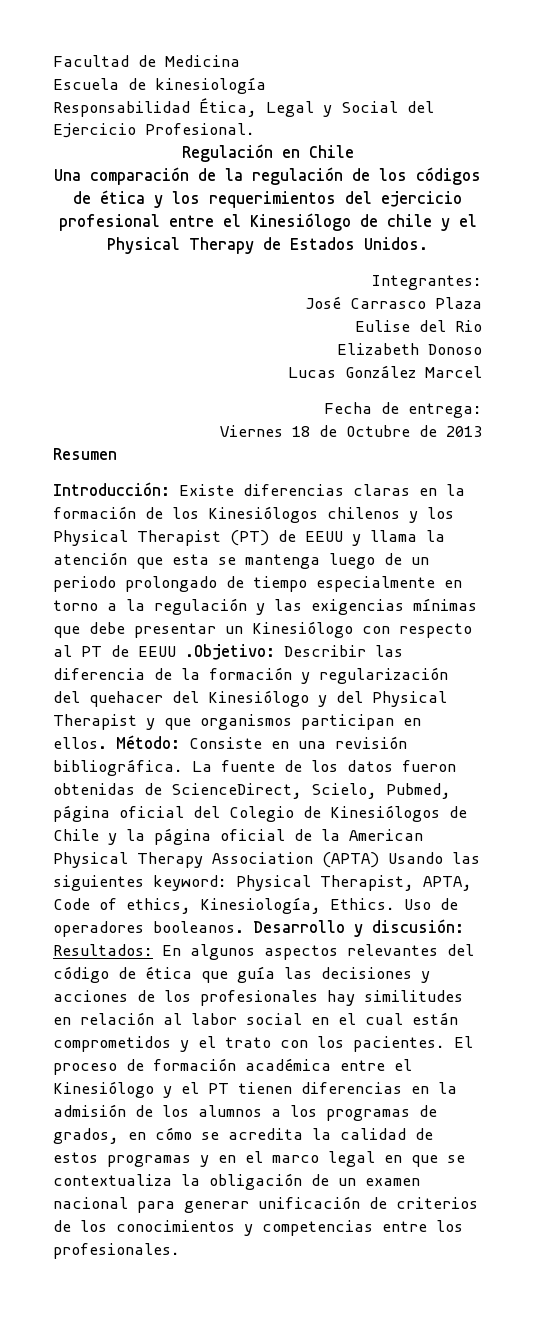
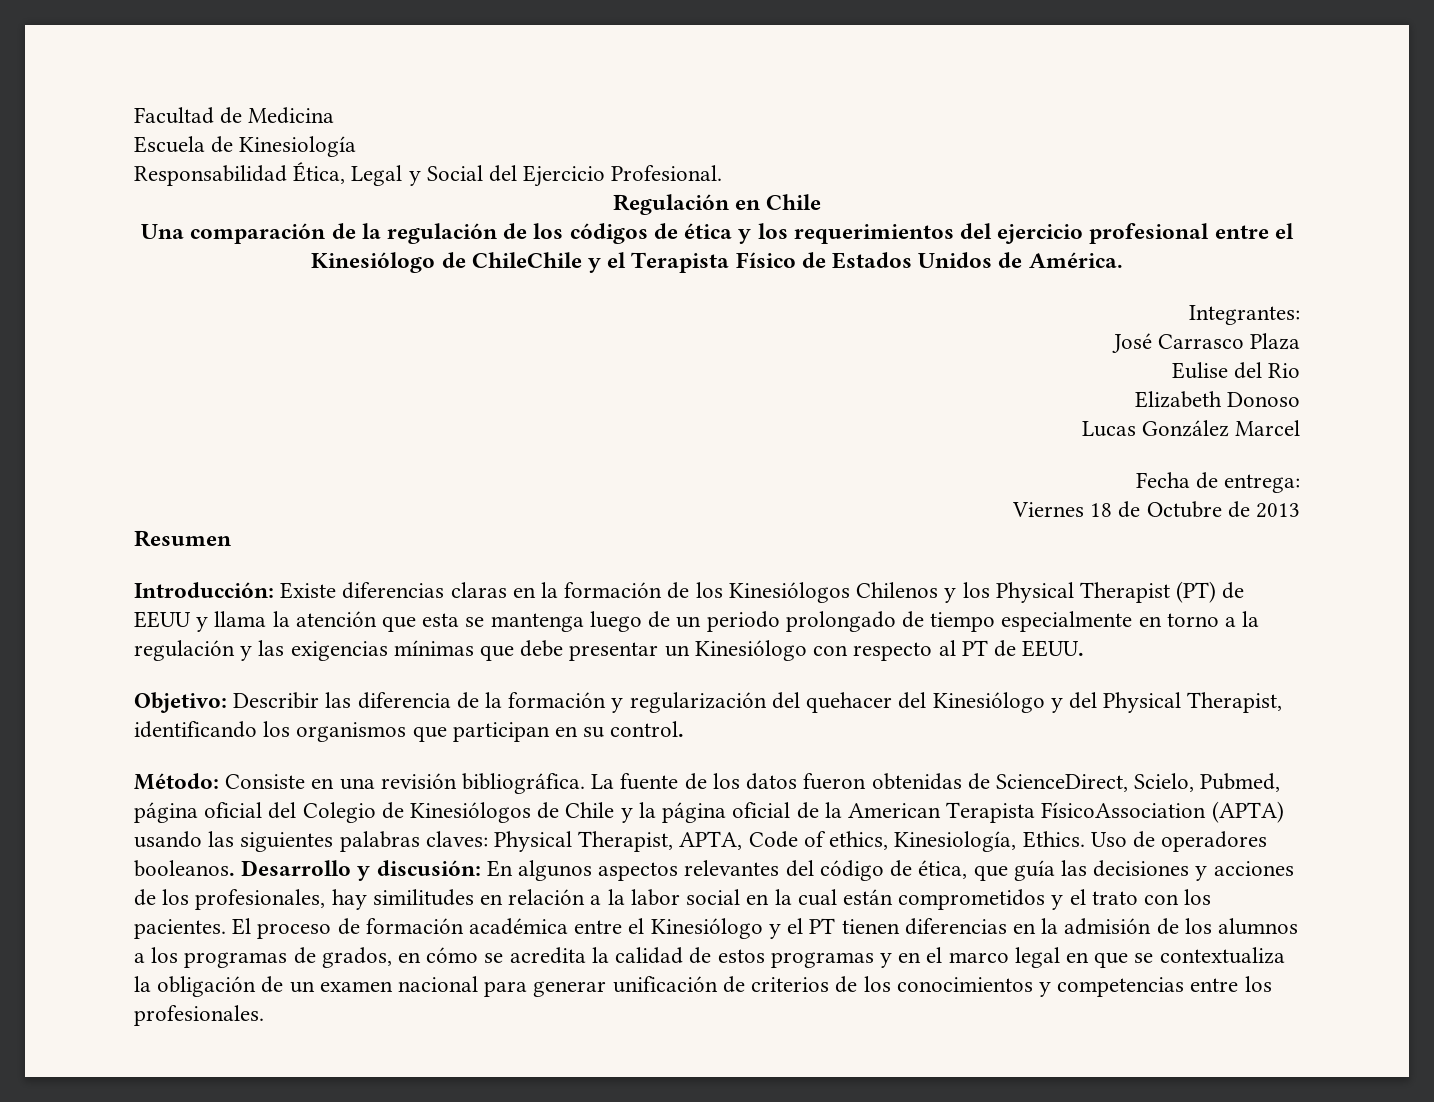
[155,77,266,94] kinesiología -> [239,136,357,157] Kinesiología
[386,214,477,231] [107,237,428,254] chile y el Physical Therapy de Estados Unidos. -> [471,252,1123,273] ChileChile y el Terapista Físico de Estados Unidos de América.
[327,507,400,519] chilenos -> [856,582,939,598] Chilenos
[138,644,275,660] EEUU .Objetivo: -> [1022,640,1085,657] [134,692,227,713] EEUU. // Objetivo:
[53,714,421,730] [53,737,107,749] Therapist y que organismos participan en ellos. -> [1187,692,1283,713] [134,721,685,742] Therapist, identificando los organismos que participan en su control. //
[53,852,480,868] [53,875,227,891] Physical Therapy Association (APTA) Usando las siguientes keyword: -> [946,801,1284,823] [134,831,488,852] Terapista FísicoAssociation (APTA) usando las siguientes palabras claves:
[53,944,153,956] Resultados: -> (481, 868) none
[145,966,192,979] ética -> [918,860,968,879] ética,
[200,990,318,1006] profesionales -> [195,889,326,910] profesionales,
[163,1013,182,1025] al -> [590,889,625,905] a la
[338,1013,356,1025] el -> [774,889,792,905] la

